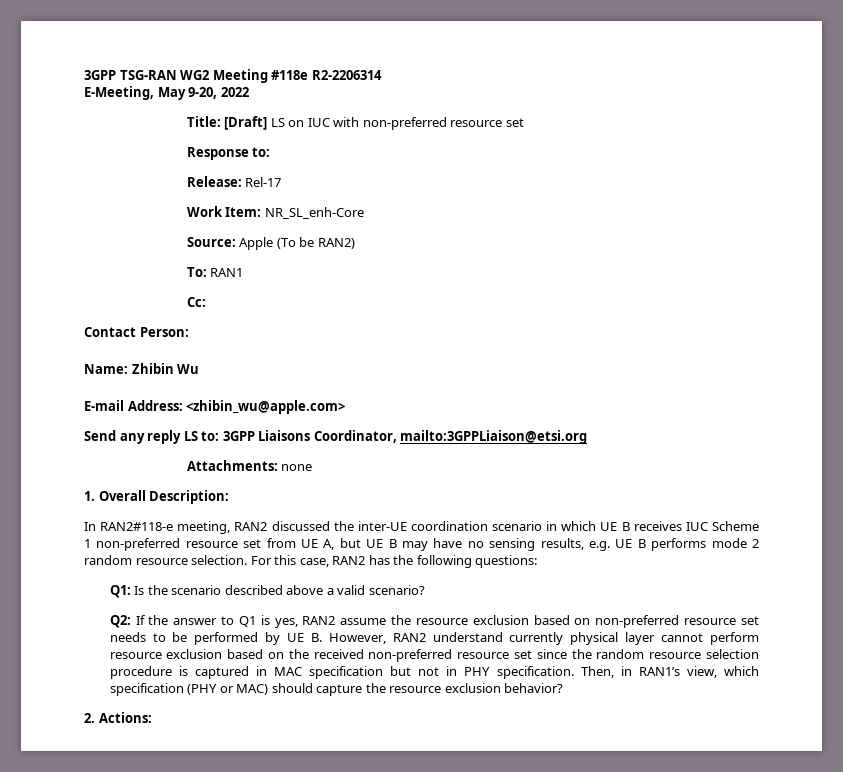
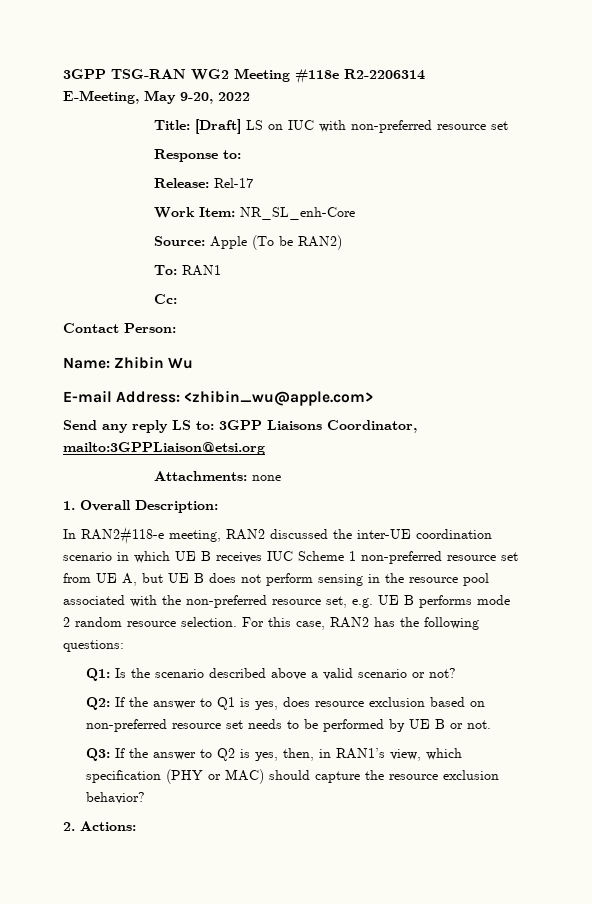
[402,538,584,551] may have no sensing results, -> [209,573,489,586] [63,595,347,608] does not perform sensing in the resource pool associated with the non-preferred resource set,
[368,585,425,595] scenario? -> [357,668,456,678] scenario or not?
[302,615,412,625] RAN2 assume the -> [282,697,310,707] does
[310,632,759,645] [109,649,759,662] [109,666,614,679] B. However, RAN2 understand currently physical layer cannot perform resource exclusion based on the received non-preferred resource set since the random resource selection procedure is captured in MAC specification but not in PHY specification. Then, -> [434,719,491,729] [85,748,314,761] B or not. // Q3: If the answer to Q2 is yes, then,

